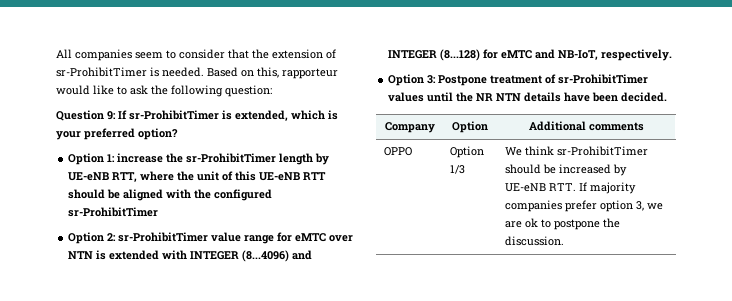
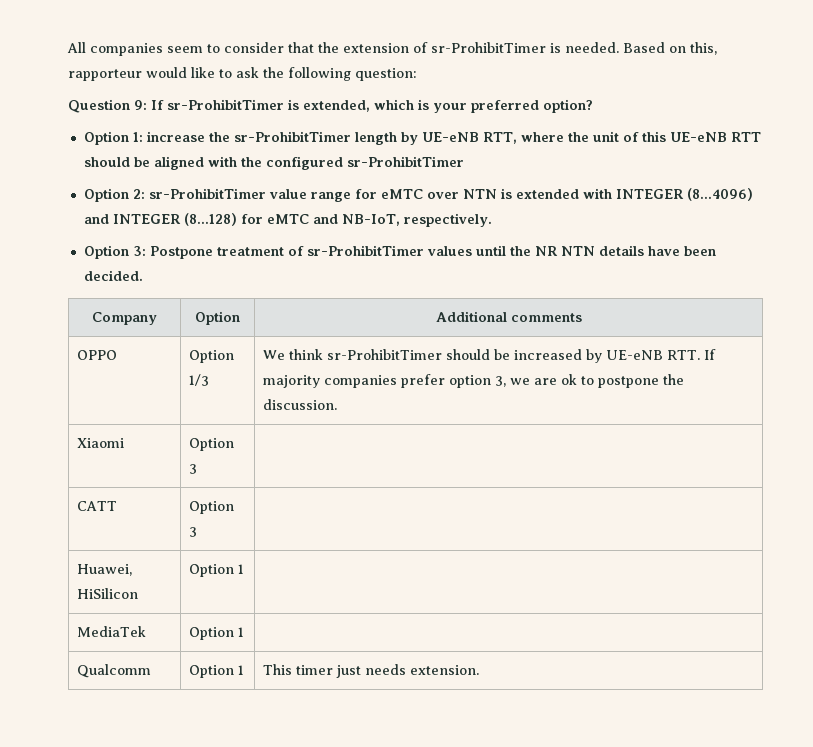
(564, 241) none -> [77,438,125,448] [189,438,235,451] [189,464,198,474] [77,501,118,511] [189,501,235,514] [189,527,198,537] [77,564,133,576] [77,588,139,599] [189,564,245,577] [77,626,147,637] [189,627,245,640] [77,664,152,678] [189,665,245,678] [263,664,480,678] // Xiaomi | Option 3 | // CATT | Option 3 | // Huawei, HiSilicon | Option 1 | // MediaTek | Option 1 | // Qualcomm | Option 1 | This timer just needs extension.

